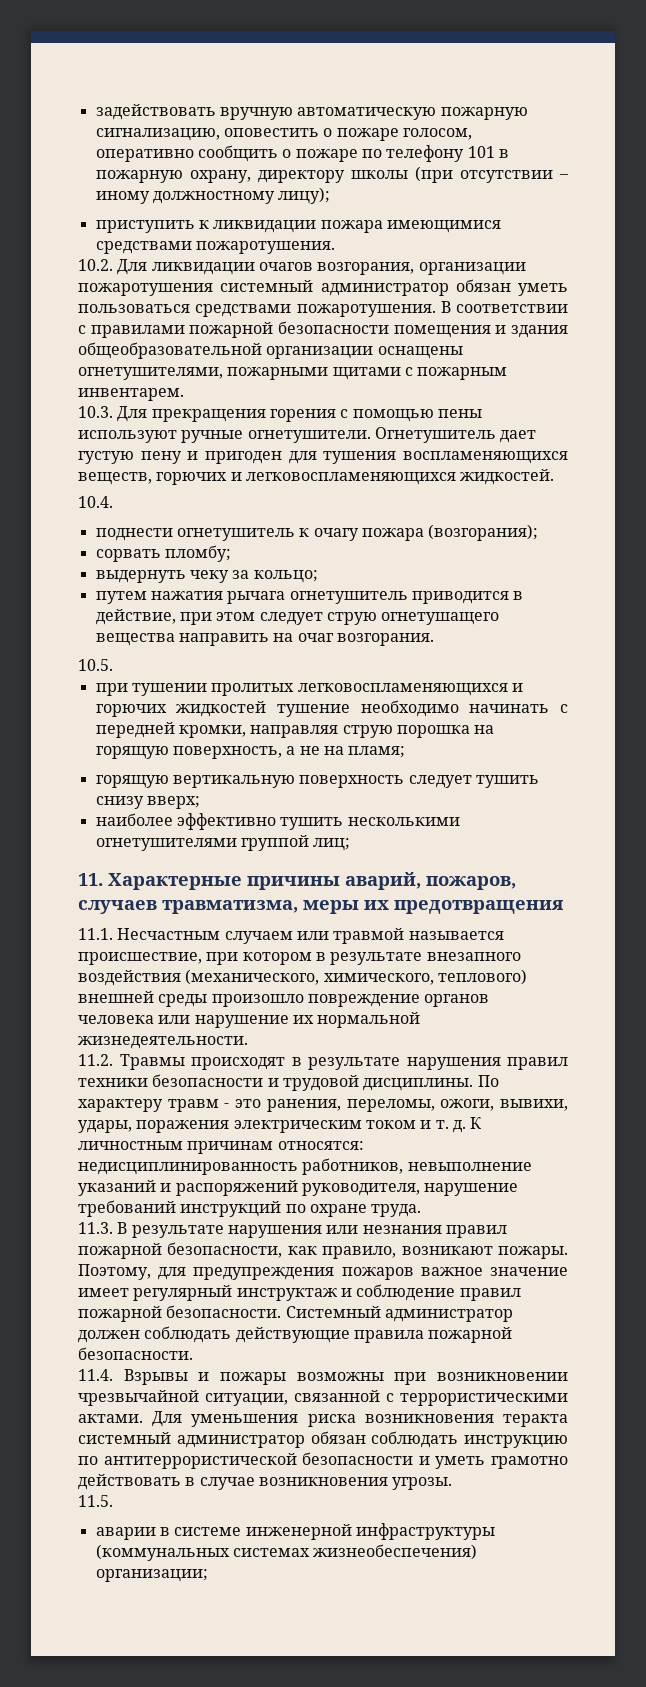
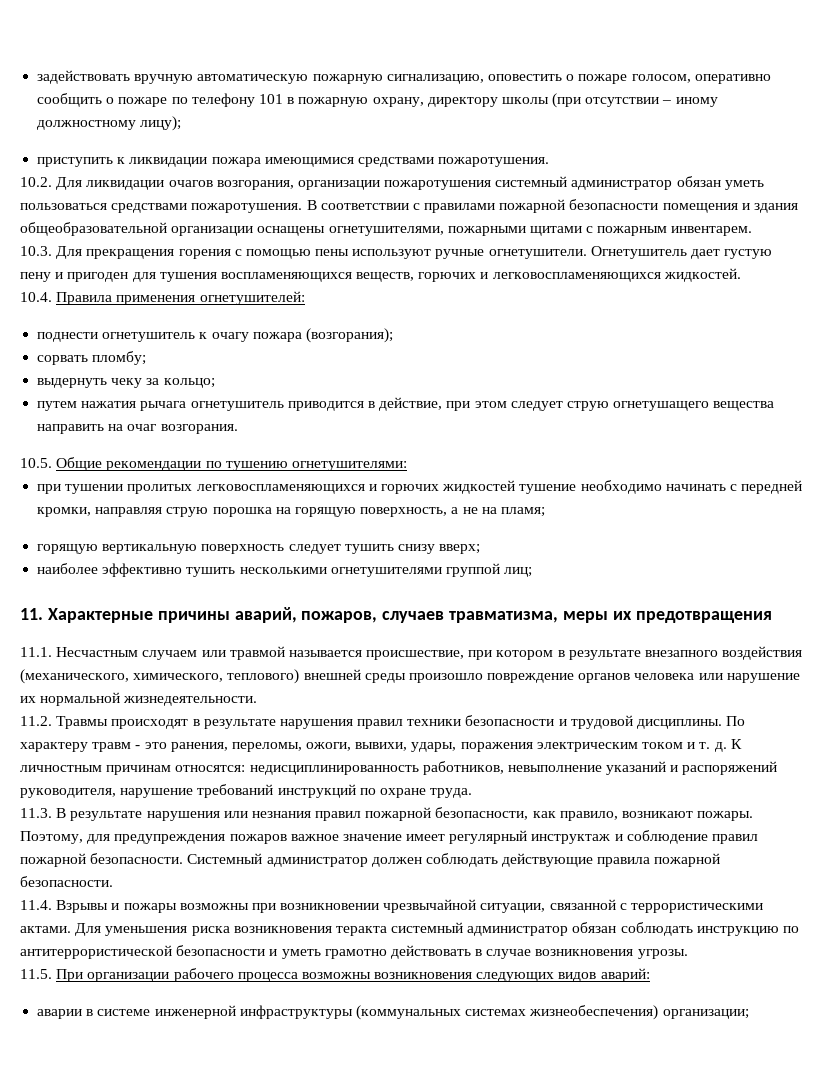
(113, 502) none -> [56,291,305,305] Правила применения огнетушителей:
(113, 665) none -> [56,457,407,471] Общие рекомендации по тушению огнетушителями:
(113, 1501) none -> [56,968,650,982] При организации рабочего процесса возможны возникновения следующих видов аварий:

